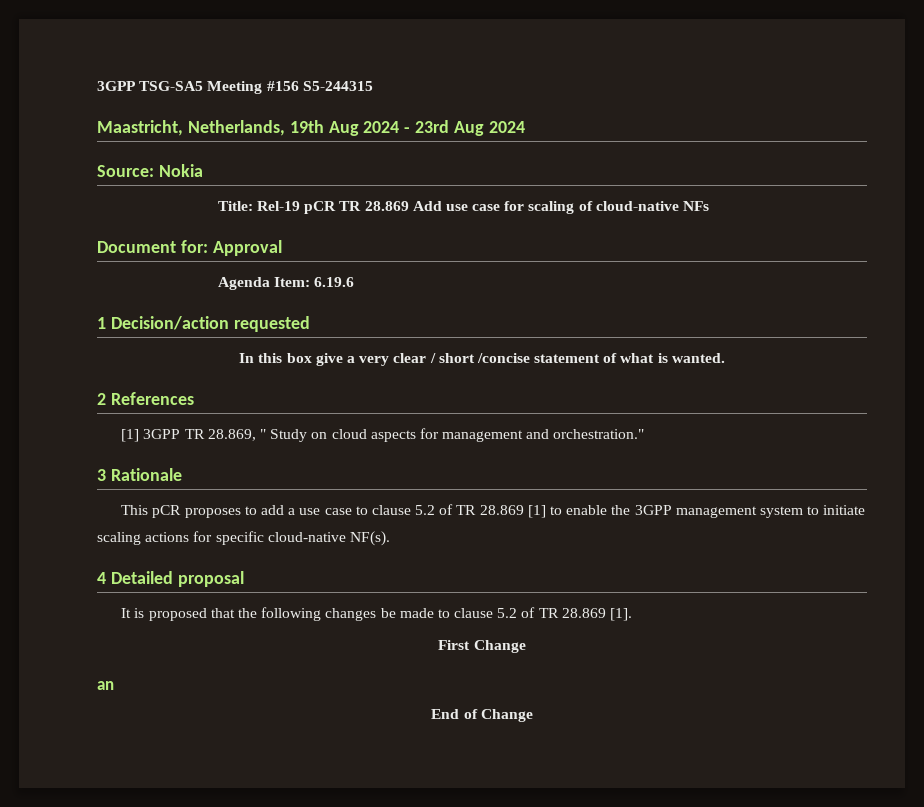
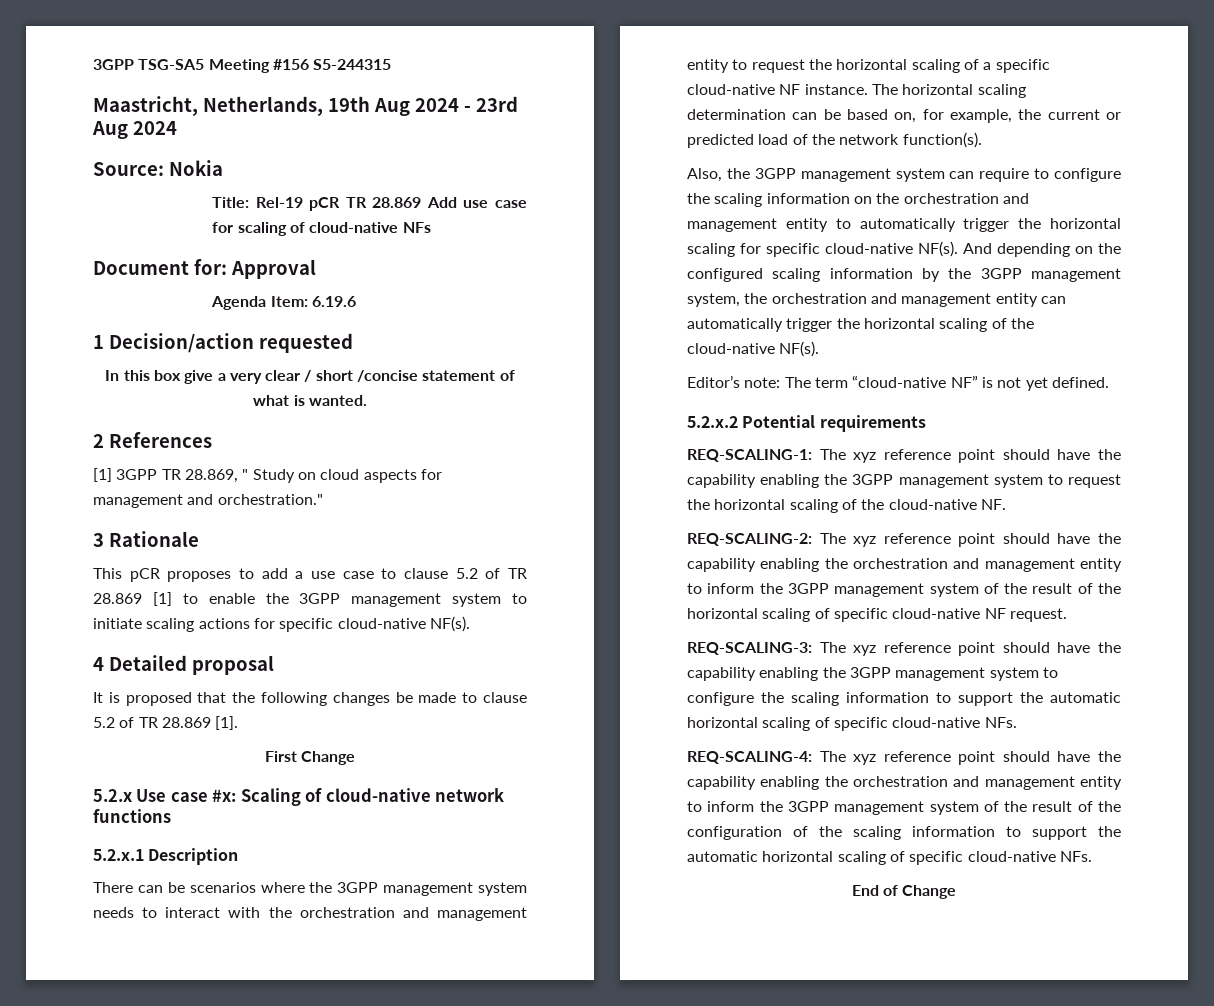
[97,681,114,690] an -> [93,788,505,806] [93,809,171,823] [93,848,239,865] [93,882,527,896] [93,907,527,921] [687,59,1050,73] [687,84,1026,98] [687,109,1121,123] [687,132,982,148] [687,168,1121,182] [687,193,1029,207] [687,218,1121,232] [687,241,1121,257] [687,268,1121,282] [687,293,1066,307] [687,318,1034,332] [687,341,820,357] [687,375,1109,391] [687,415,926,432] [687,449,1121,463] [687,474,1121,488] [687,499,1006,513] [687,533,1121,547] [687,558,1122,572] [687,583,1121,597] [687,608,1067,622] [687,642,1121,656] [687,667,1058,681] [687,692,1121,706] [687,717,1017,731] [687,751,1121,765] [687,776,1122,790] [687,801,1121,815] [687,826,1121,840] [687,851,1092,865] 5.2.x Use case #x: Scaling of cloud-native network functions // 5.2.x.1 Description // There can be scenarios where the 3GPP management system needs to interact with the orchestration and management entity to request the horizontal scaling of a specific cloud-native NF instance. The horizontal scaling determination can be based on, for example, the current or predicted load of the network function(s). // Also, the 3GPP management system can require to configure the scaling information on the orchestration and management entity to automatically trigger the horizontal scaling for specific cloud-native NF(s). And depending on the configured scaling information by the 3GPP management system, the orchestration and management entity can automatically trigger the horizontal scaling of the cloud-native NF(s). // Editor’s note: The term “cloud-native NF” is not yet defined. // 5.2.x.2 Potential requirements // REQ-SCALING-1: The xyz reference point should have the capability enabling the 3GPP management system to request the horizontal scaling of the cloud-native NF. // REQ-SCALING-2: The xyz reference point should have the capability enabling the orchestration and management entity to inform the 3GPP management system of the result of the horizontal scaling of specific cloud-native NF request. // REQ-SCALING-3: The xyz reference point should have the capability enabling the 3GPP management system to configure the scaling information to support the automatic horizontal scaling of specific cloud-native NFs. // REQ-SCALING-4: The xyz reference point should have the capability enabling the orchestration and management entity to inform the 3GPP management system of the result of the configuration of the scaling information to support the automatic horizontal scaling of specific cloud-native NFs.

